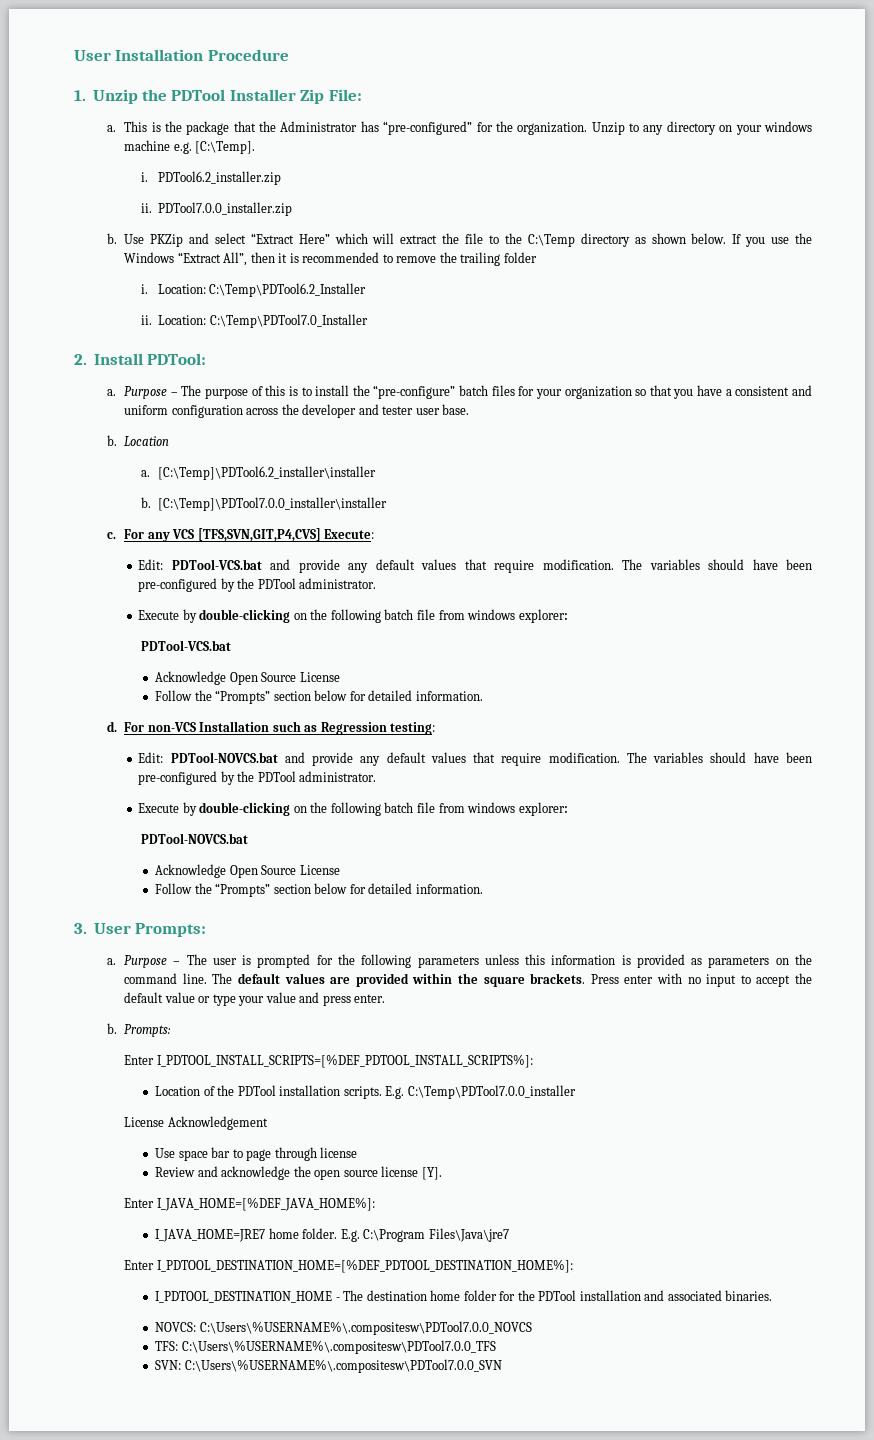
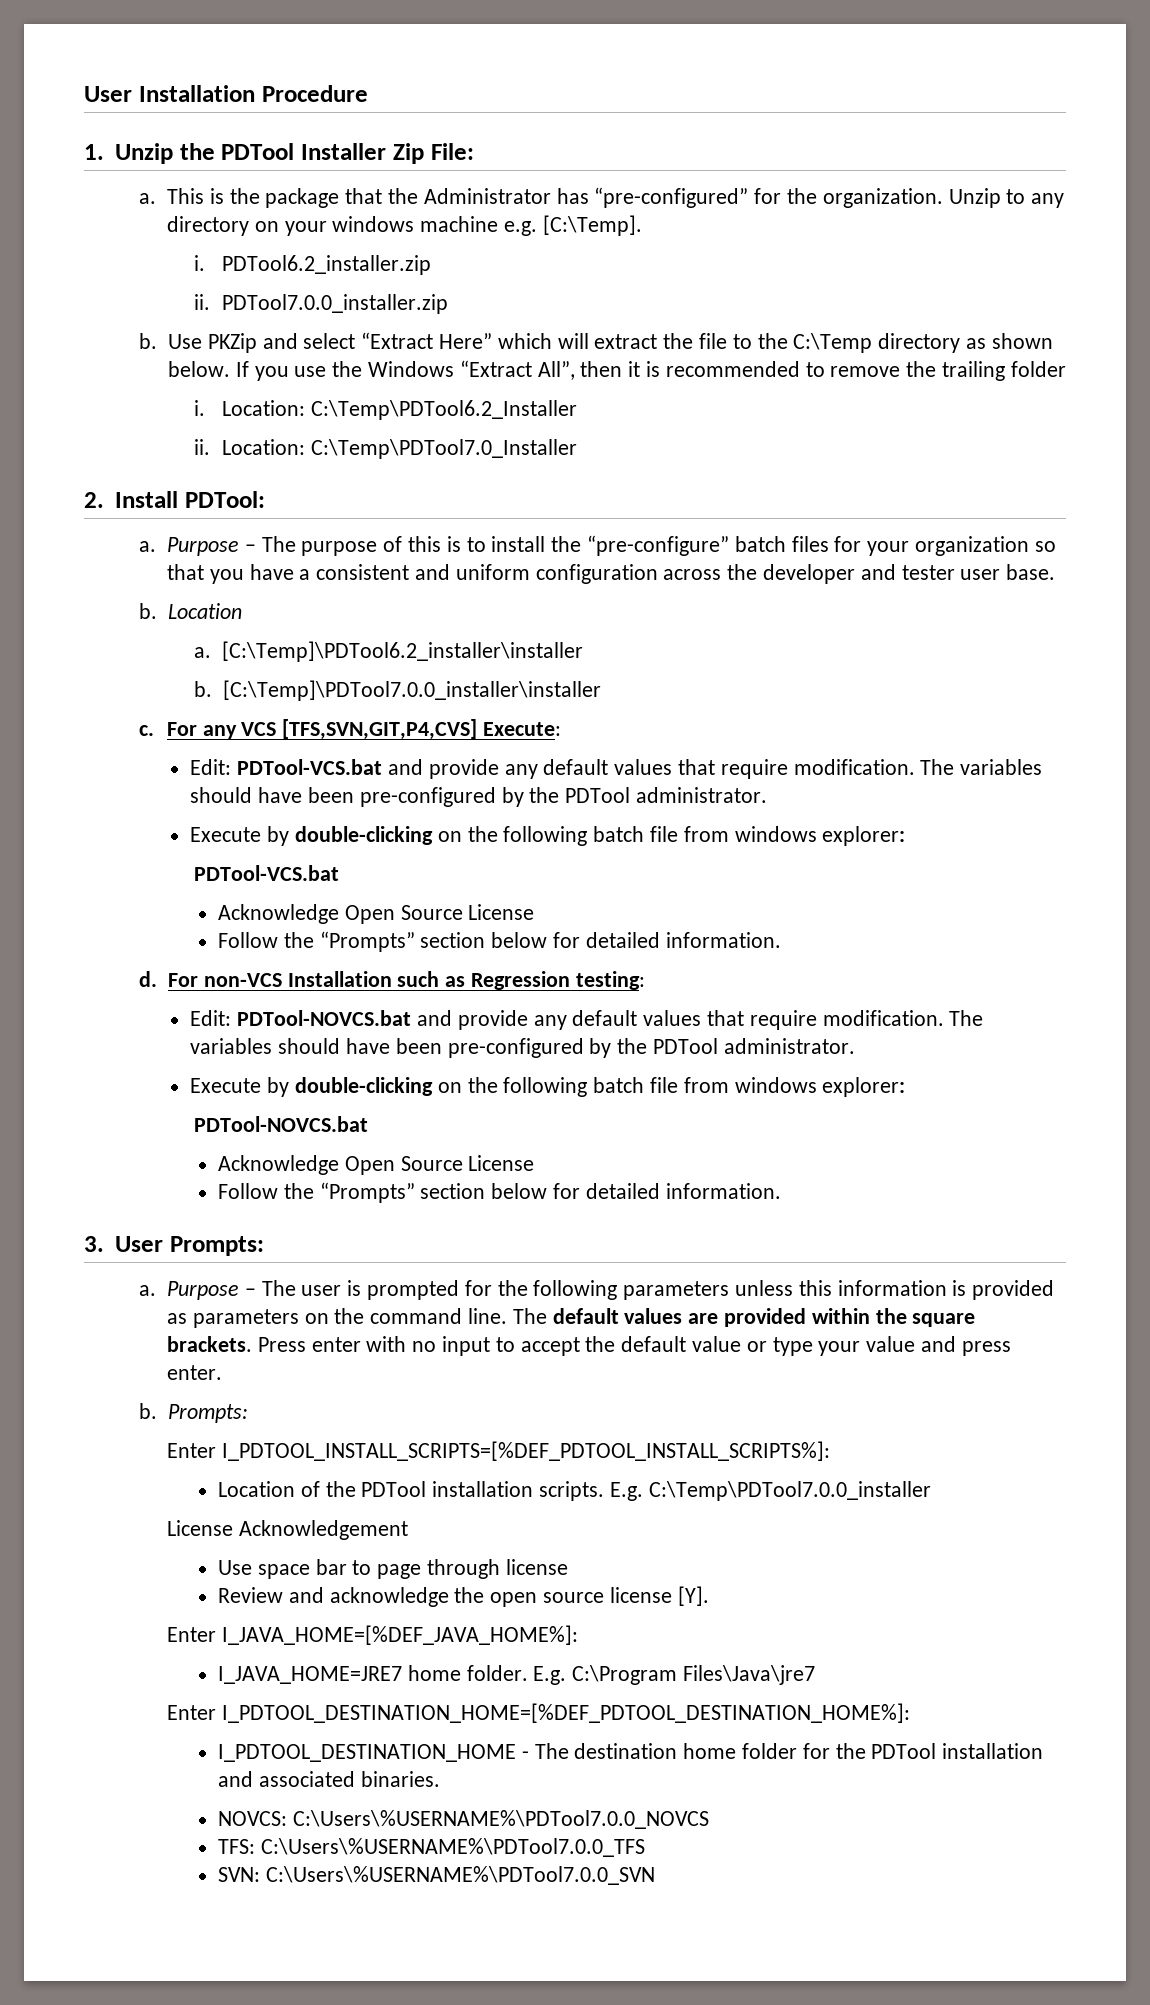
[199,1321,532,1335] C:\Users\%USERNAME%\.compositesw\PDTool7.0.0_NOVCS -> [292,1810,709,1829] C:\Users\%USERNAME%\PDTool7.0.0_NOVCS
[181,1340,496,1354] C:\Users\%USERNAME%\.compositesw\PDTool7.0.0_TFS -> [260,1838,645,1857] C:\Users\%USERNAME%\PDTool7.0.0_TFS
[184,1359,502,1373] C:\Users\%USERNAME%\.compositesw\PDTool7.0.0_SVN -> [265,1866,655,1885] C:\Users\%USERNAME%\PDTool7.0.0_SVN

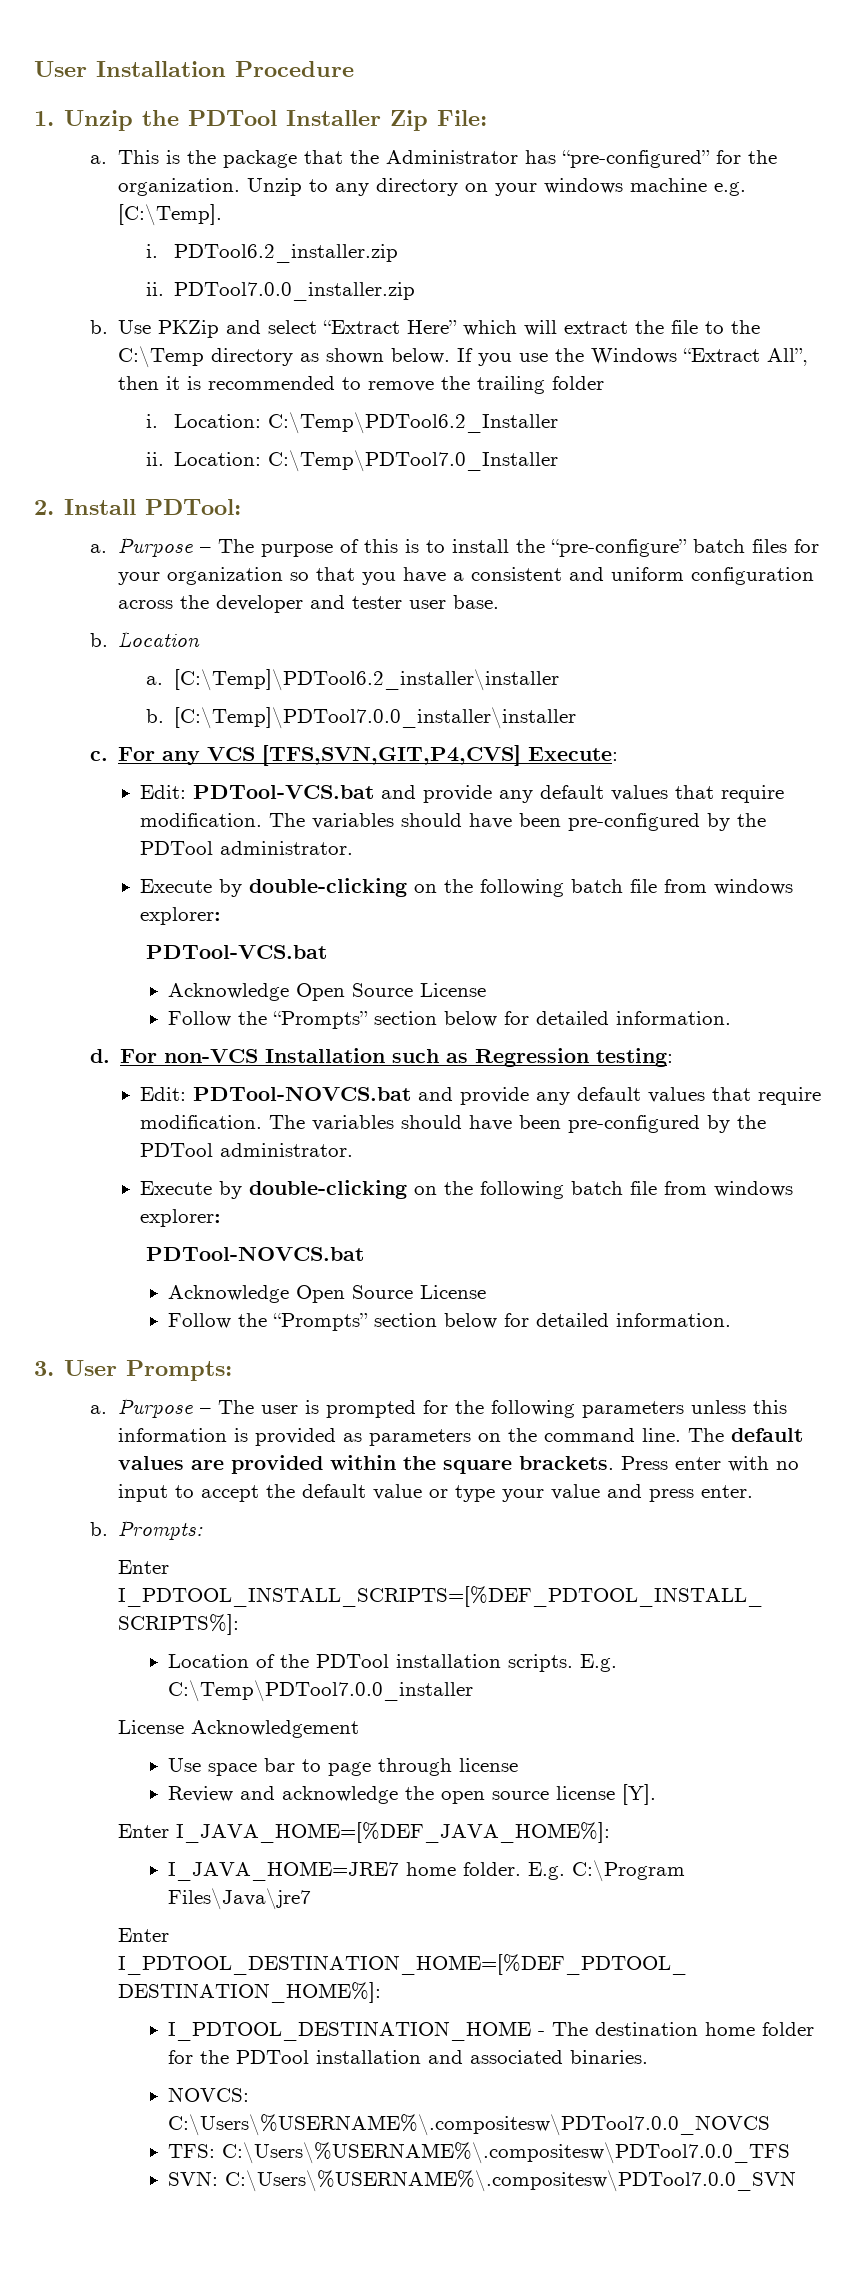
[292,1810,709,1829] C:\Users\%USERNAME%\PDTool7.0.0_NOVCS -> [168,2114,771,2136] C:\Users\%USERNAME%\.compositesw\PDTool7.0.0_NOVCS
[260,1838,645,1857] C:\Users\%USERNAME%\PDTool7.0.0_TFS -> [222,2142,791,2164] C:\Users\%USERNAME%\.compositesw\PDTool7.0.0_TFS
[265,1866,655,1885] C:\Users\%USERNAME%\PDTool7.0.0_SVN -> [225,2170,797,2192] C:\Users\%USERNAME%\.compositesw\PDTool7.0.0_SVN

